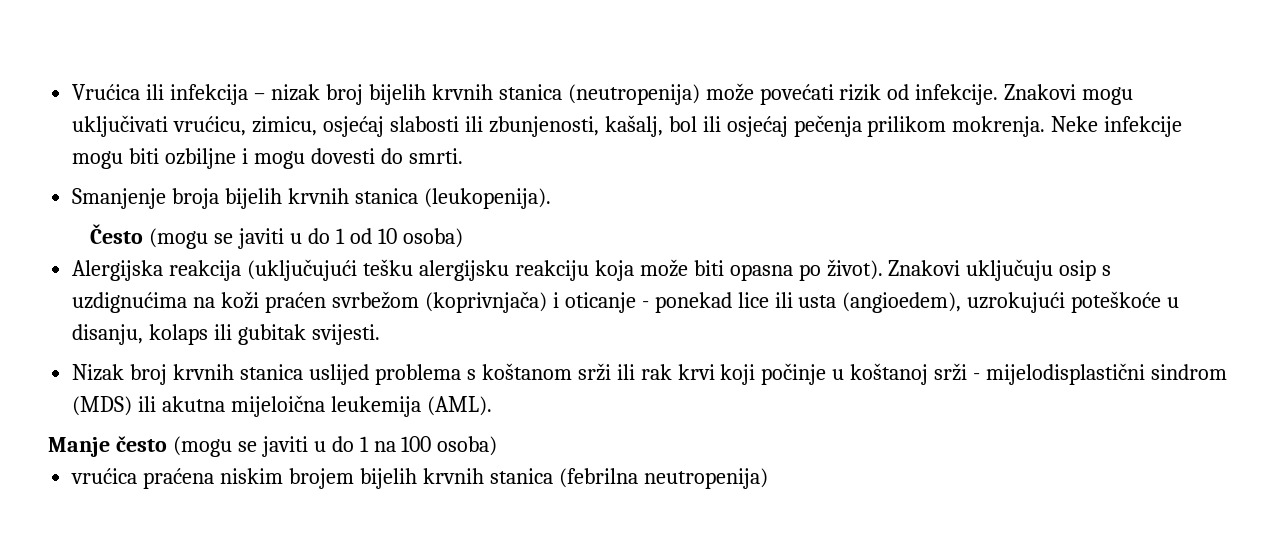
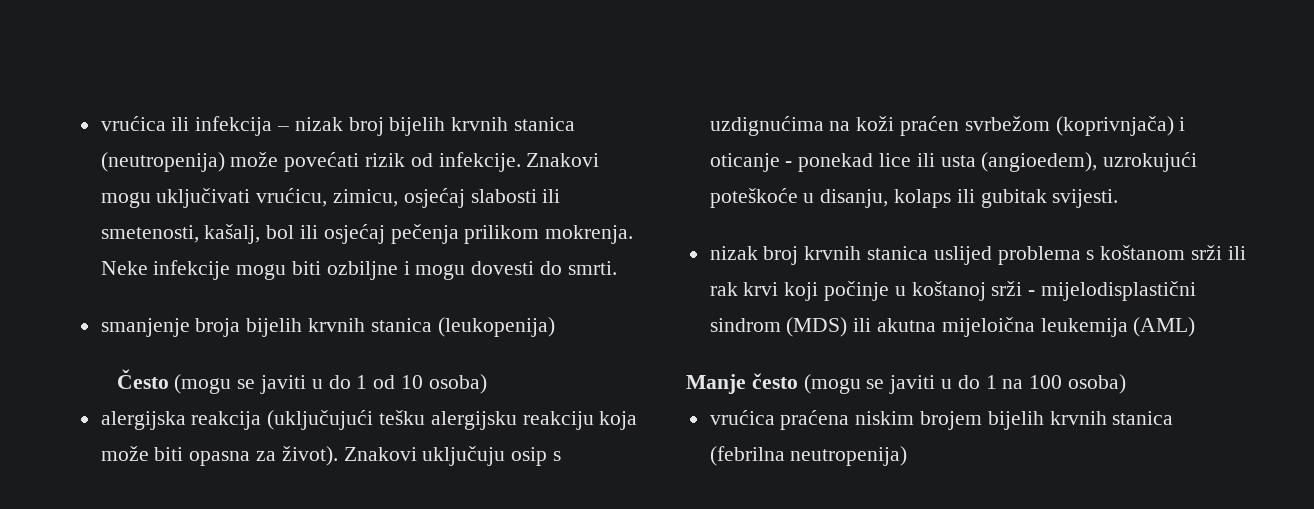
[72,84,141,100] Vrućica -> [100,116,166,131] vrućica
[488,116,599,137] zbunjenosti, -> [100,225,199,243] smetenosti,
[72,188,167,209] Smanjenje -> [100,318,190,337] smanjenje
[423,188,551,209] (leukopenija). -> [437,317,555,337] (leukopenija)
[72,260,164,281] Alergijska -> [100,411,186,430] alergijska
[798,264,821,281] po -> [256,451,277,461] za
[72,364,125,381] Nizak -> [709,246,758,260] nizak
[426,396,492,416] (AML). -> [1133,317,1196,337] (AML)

